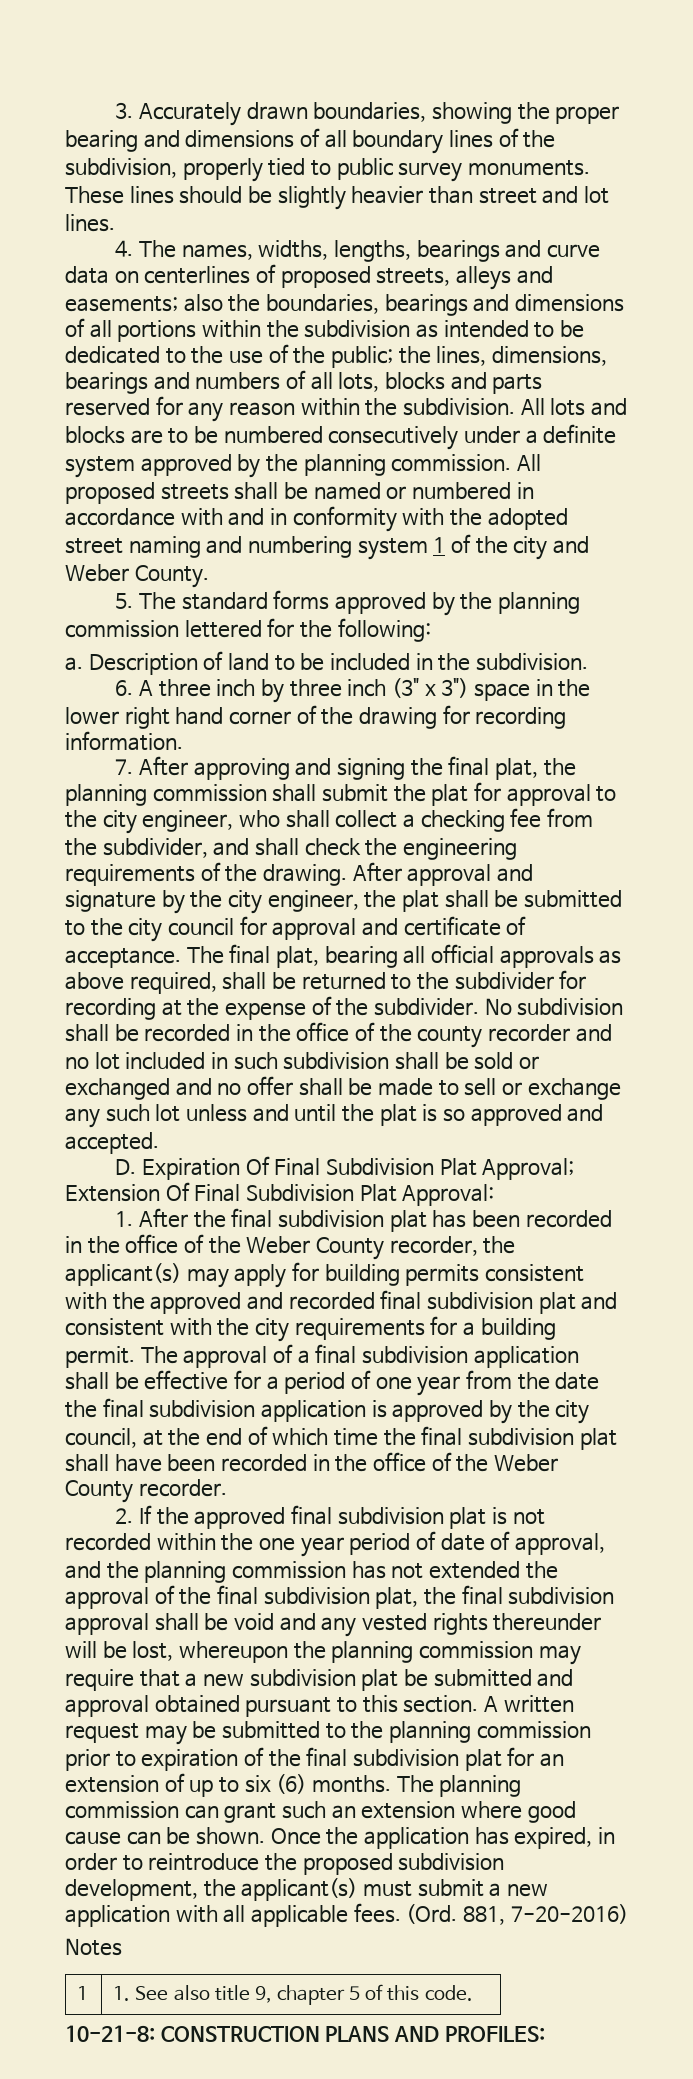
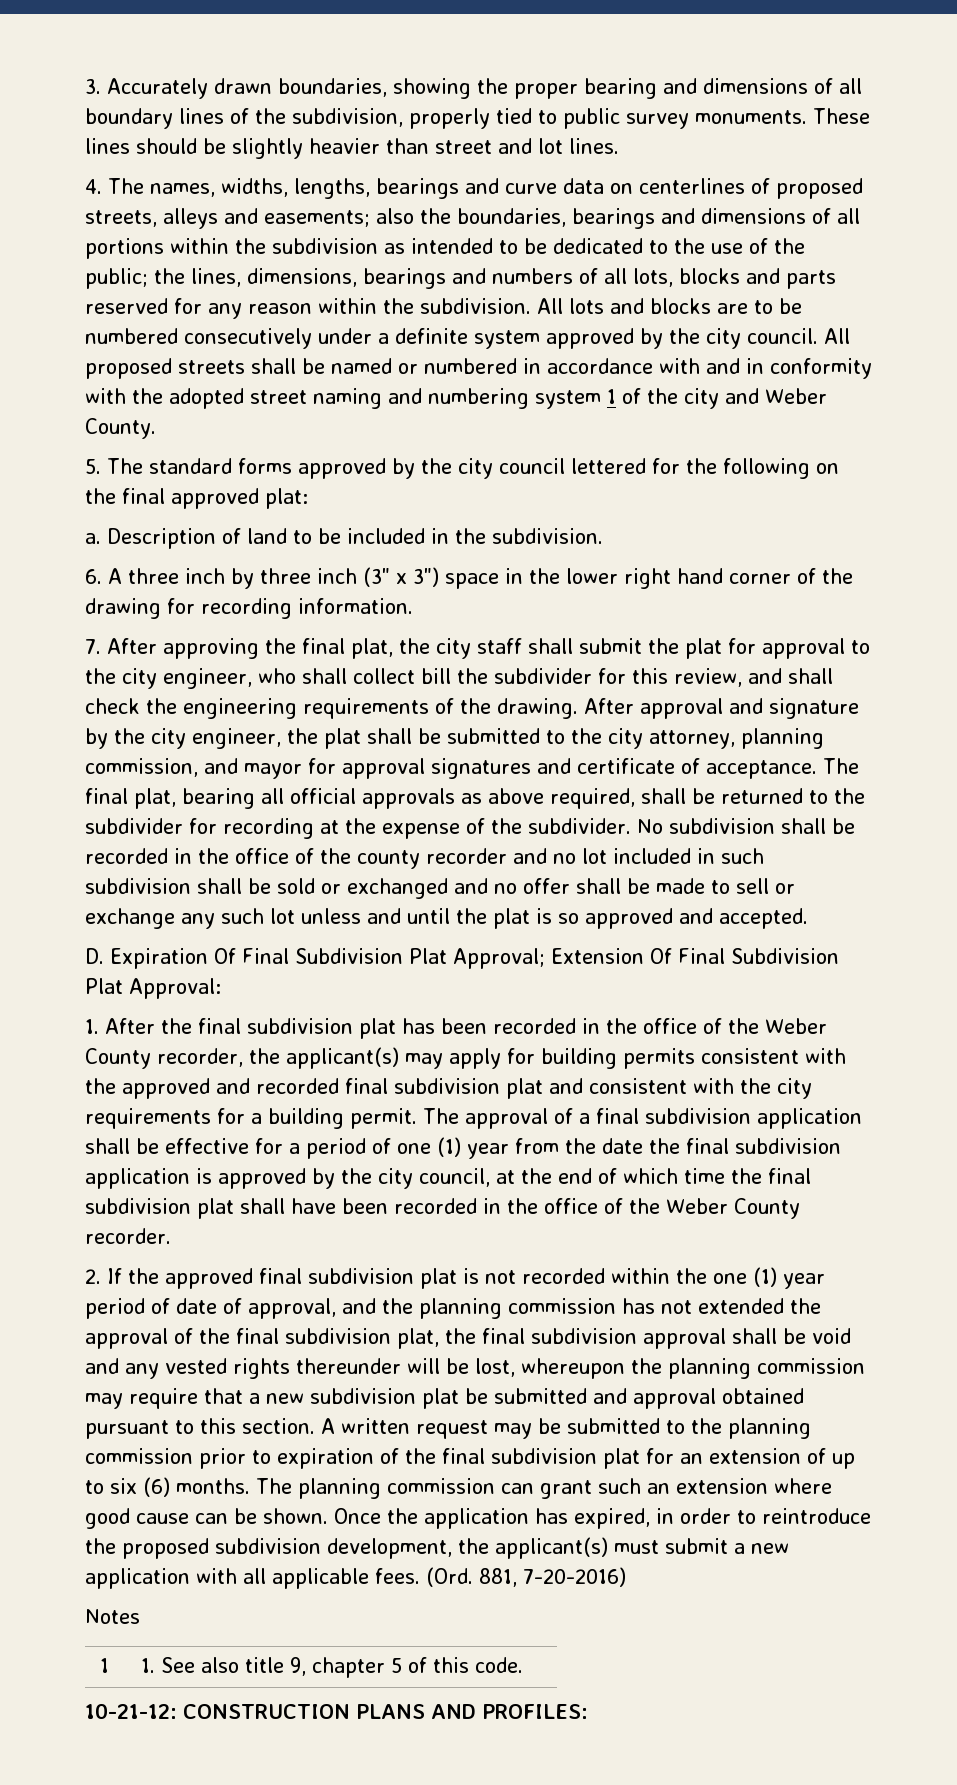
[303,454,512,476] planning commission. -> [706,328,818,349] city council.
[498,592,581,614] [65,620,179,638] planning commission -> [458,458,565,479] city council
[337,618,431,642] following: -> [723,458,839,479] [85,488,308,509] following on the final approved plat:
[295,758,406,780] and signing -> (259, 648) none
[65,784,267,806] planning commission -> [435,638,522,659] city staff
[403,808,594,832] [65,838,208,858] a checking fee from the subdivider, -> [421,668,742,687] bill the subdivider for this review,
[168,916,357,940] council for approval -> [649,728,824,749] [85,758,531,779] attorney, planning commission, and mayor for approval signatures
(412, 1383) none -> [437,1137,461,1157] (1)
(295, 1544) none -> [753,1267,777,1287] (1)
[65,2025,155,2042] 10-21-8: -> [85,1703,177,1719] 10-21-12:

